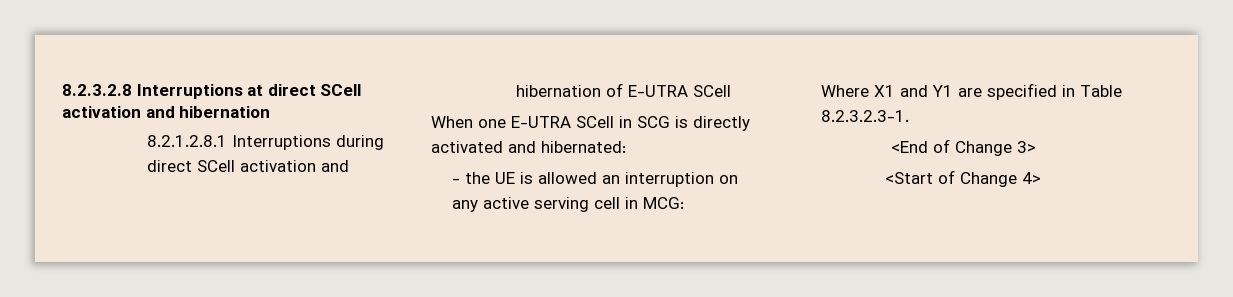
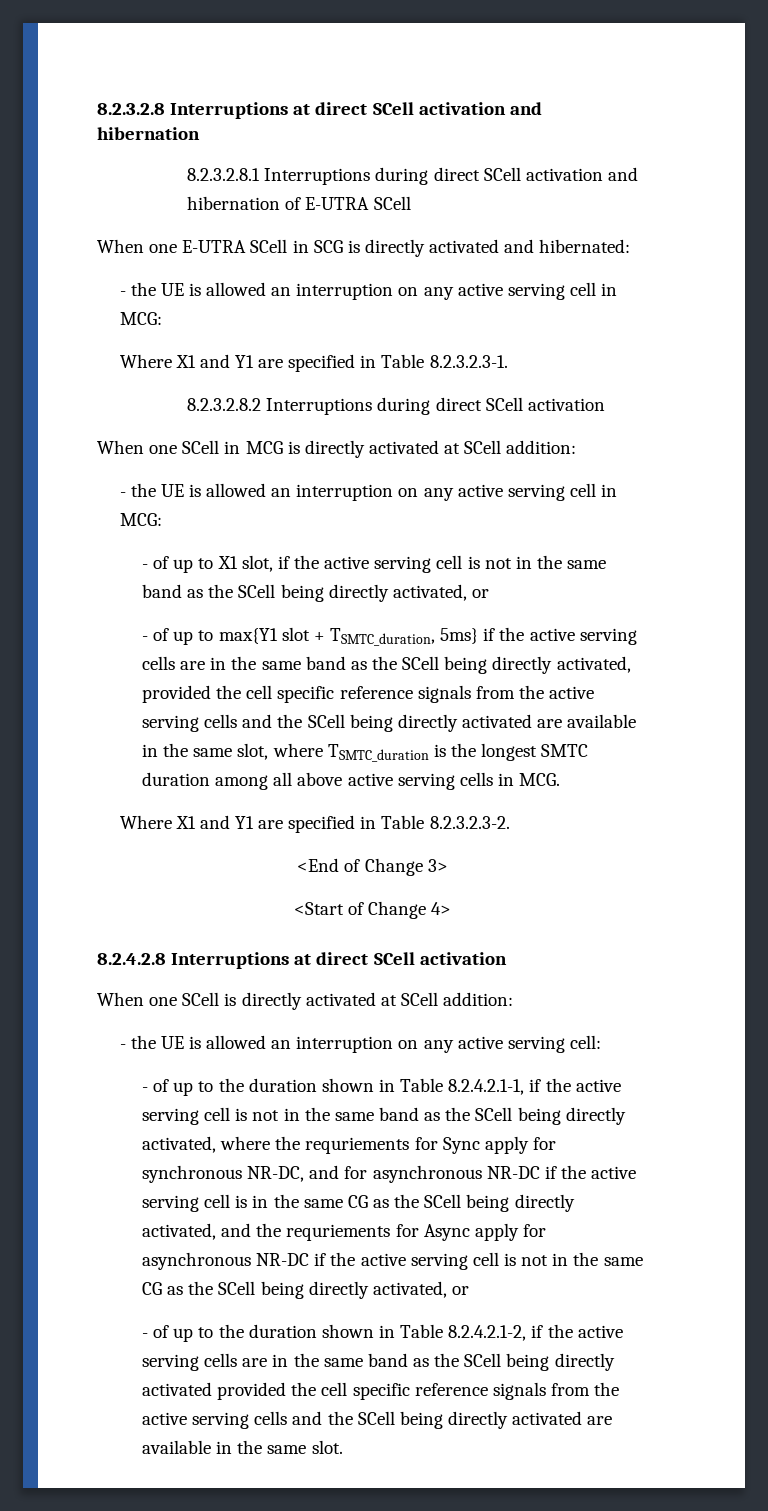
[146,135,227,147] 8.2.1.2.8.1 -> [187,168,261,181] 8.2.3.2.8.1
(910, 116) none -> [187,397,605,415] [97,440,577,458] [119,483,618,501] [119,513,162,526] [142,555,607,573] [142,584,489,602] [142,627,637,646] [142,656,631,674] [142,685,595,703] [142,714,637,732] [142,743,589,762] [142,772,561,790] [119,815,510,833] // 8.2.3.2.8.2 Interruptions during direct SCell activation // When one SCell in MCG is directly activated at SCell addition: // - the UE is allowed an interruption on any active serving cell in MCG: // - of up to X1 slot, if the active serving cell is not in the same band as the SCell being directly activated, or // - of up to max{Y1 slot + TSMTC_duration, 5ms} if the active serving cells are in the same band as the SCell being directly activated, provided the cell specific reference signals from the active serving cells and the SCell being directly activated are available in the same slot, where TSMTC_duration is the longest SMTC duration among all above active serving cells in MCG. // Where X1 and Y1 are specified in Table 8.2.3.2.3-2.
(1041, 178) none -> [97,952,507,969] [97,992,514,1010] [119,1035,601,1053] [142,1078,621,1096] [142,1107,626,1125] [142,1136,556,1154] [142,1165,637,1183] [142,1194,575,1212] [142,1223,546,1241] [142,1252,643,1270] [142,1281,469,1299] [142,1324,623,1342] [142,1353,615,1371] [142,1382,620,1400] [142,1411,613,1429] [142,1440,343,1454] // 8.2.4.2.8 Interruptions at direct SCell activation // When one SCell is directly activated at SCell addition: // - the UE is allowed an interruption on any active serving cell: // - of up to the duration shown in Table 8.2.4.2.1-1, if the active serving cell is not in the same band as the SCell being directly activated, where the requriements for Sync apply for synchronous NR-DC, and for asynchronous NR-DC if the active serving cell is in the same CG as the SCell being directly activated, and the requriements for Async apply for asynchronous NR-DC if the active serving cell is not in the same CG as the SCell being directly activated, or // - of up to the duration shown in Table 8.2.4.2.1-2, if the active serving cells are in the same band as the SCell being directly activated provided the cell specific reference signals from the active serving cells and the SCell being directly activated are available in the same slot.

